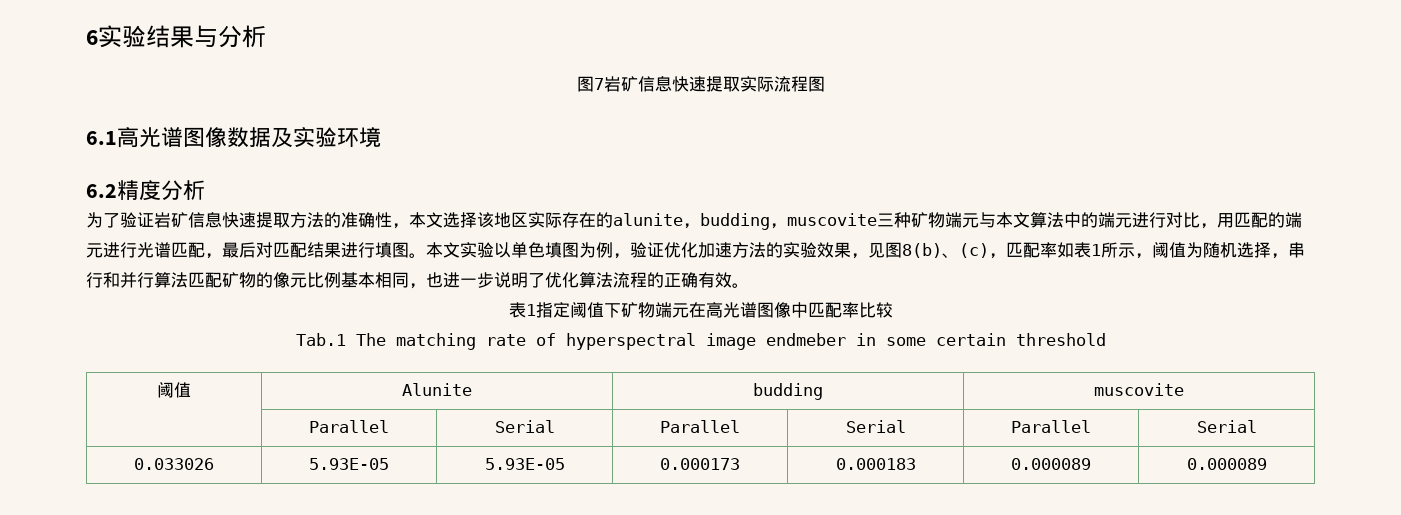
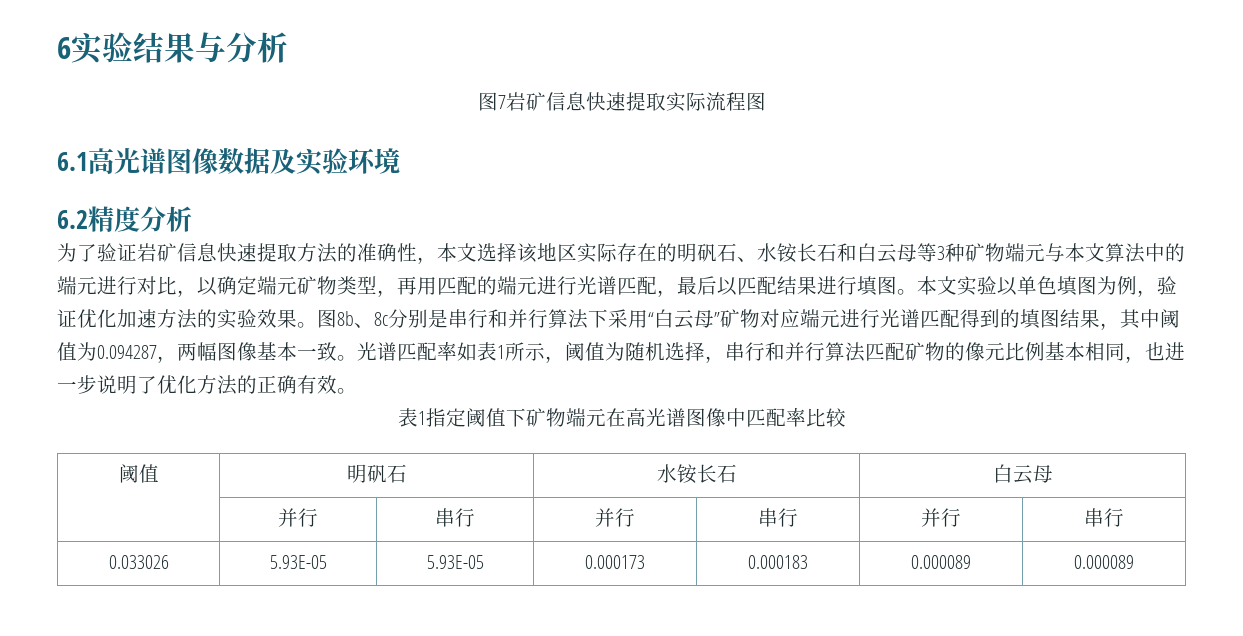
[613,213,894,230] alunite，budding，muscovite三 -> [677,243,945,263] 明矾石、水铵长石和白云母等3
(1217, 226) none -> [197,276,417,297] 以确定端元矿物类型，再
[256,242,273,258] 对 -> [717,277,737,296] 以
[851,242,1006,259] ，见图8(b)、(c)， -> [297,309,1180,330] [57,342,397,363] 。图8b、8c分别是串行和并行算法下采用“白云母”矿物对应端元进行光谱匹配得到的填图结果，其中阈值为0.094287，两幅图像基本一致。光谱
[579,272,647,288] 算法流程 -> [197,375,237,395] 方法
[295,333,1106,350] [157,382,191,398] [402,383,472,396] [752,383,823,400] [1094,383,1184,396] [309,420,389,433] [494,420,555,433] [659,420,740,433] [845,420,906,433] [1010,420,1091,433] [1196,420,1257,433] // Tab.1 The matching rate of hyperspectral image endmeber in some certain threshold // 阈值 | Alunite | budding | muscovite // | Parallel | Serial | Parallel | Serial | Parallel | Serial -> [118,464,159,483] [346,464,407,483] [656,464,737,484] [992,464,1053,484] [278,508,318,527] [435,508,475,527] [595,508,635,527] [758,508,798,527] [921,508,961,527] [1084,508,1124,527] // 阈值 | 明矾石 | 水铵长石 | 白云母 // | 并行 | 串行 | 并行 | 串行 | 并行 | 串行

